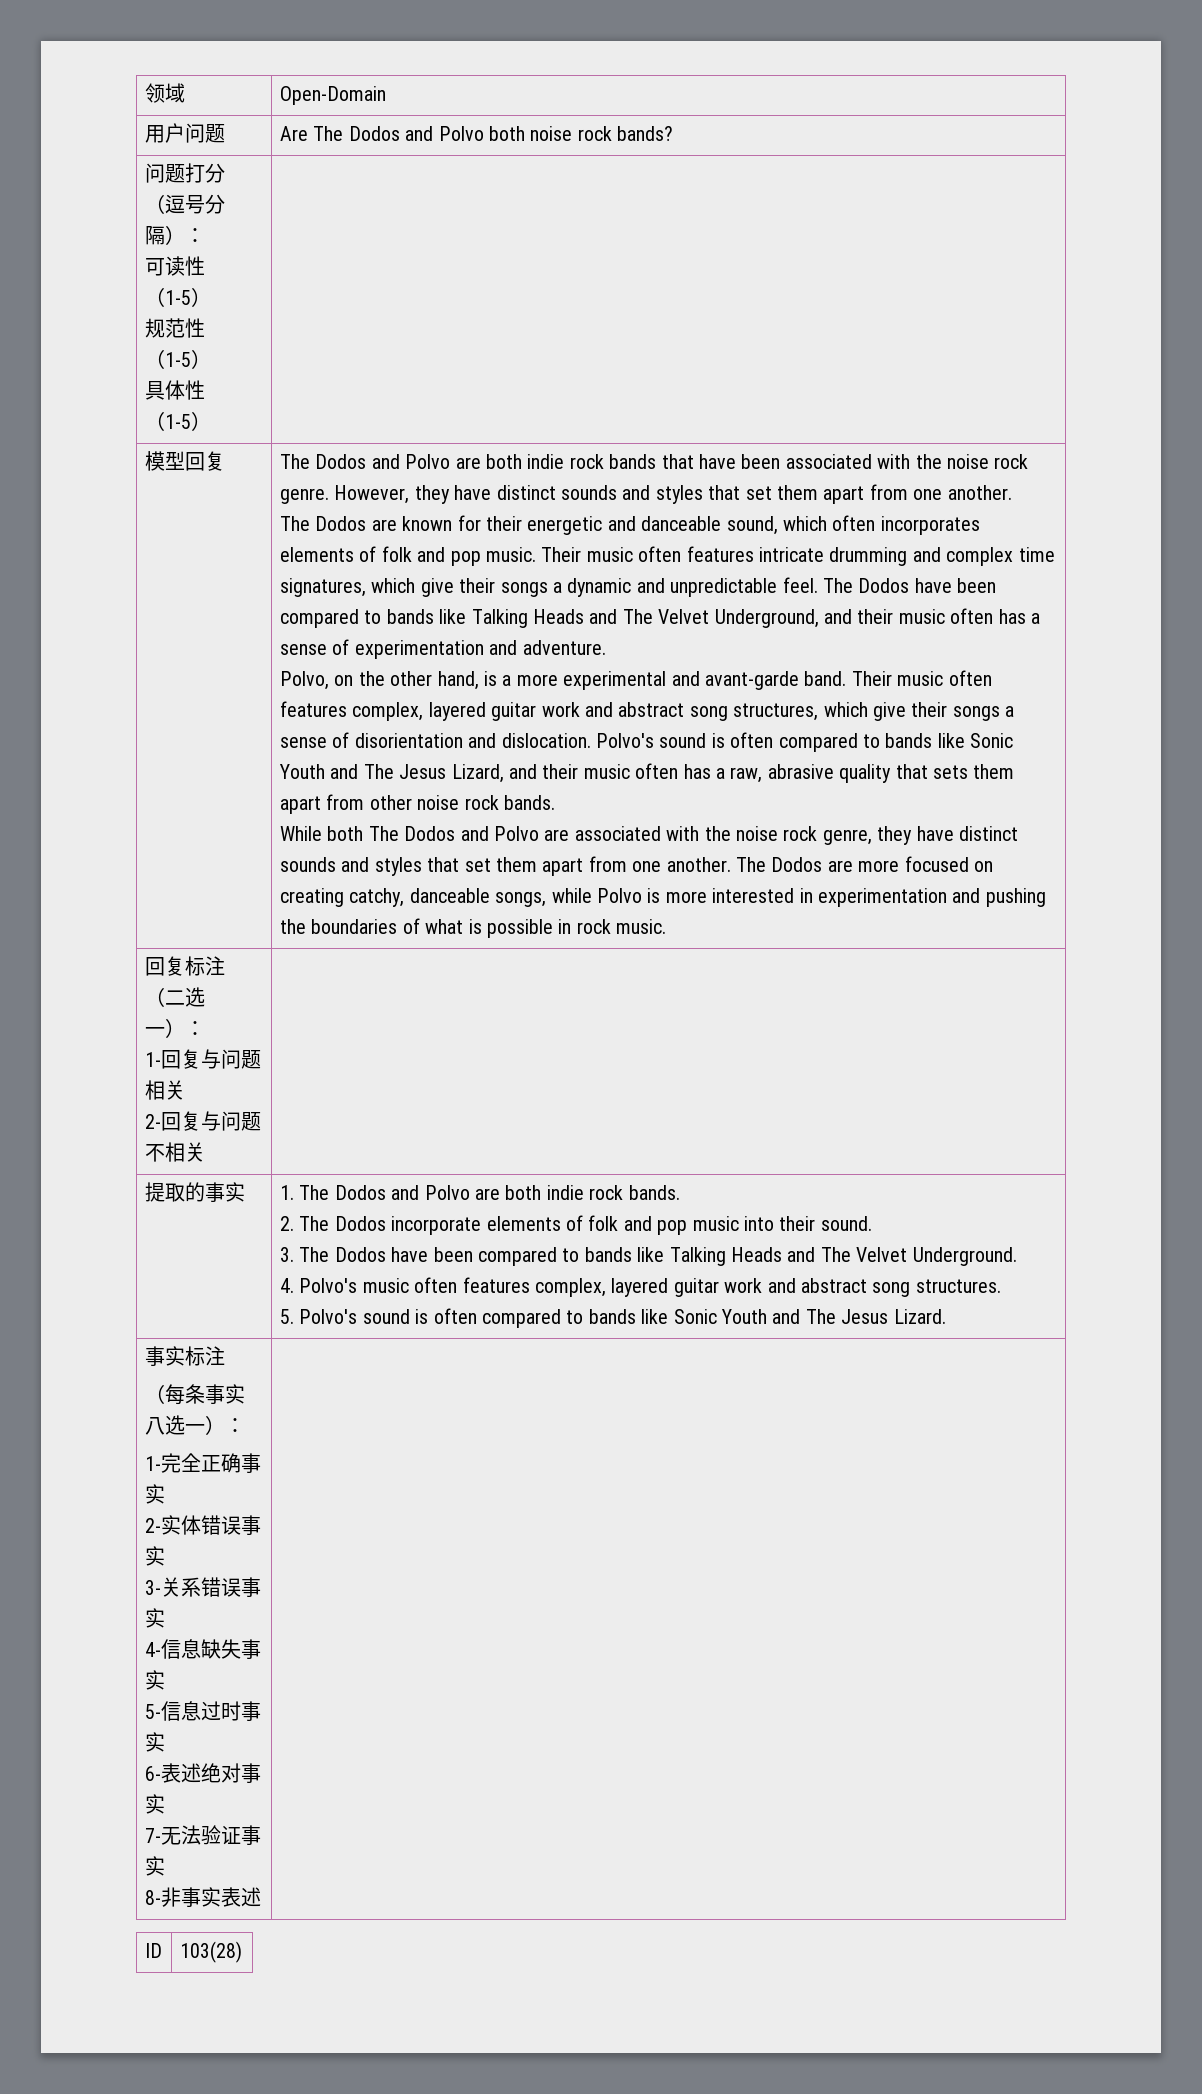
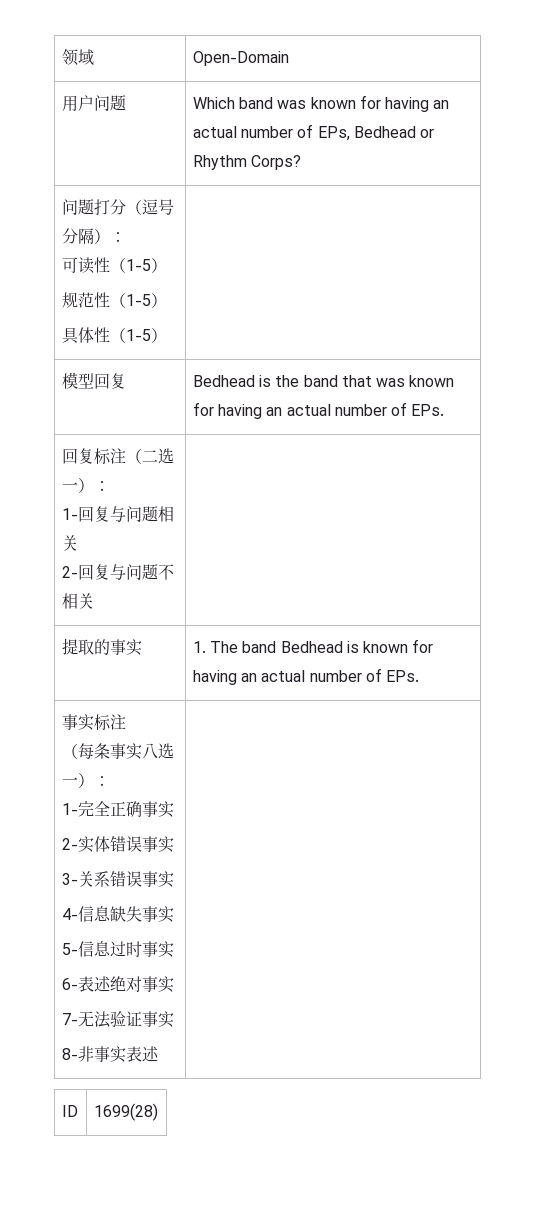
[279,126,674,141] Are The Dodos and Polvo both noise rock bands? -> [192,95,450,112] [192,124,435,141] [192,155,301,170] Which band was known for having an actual number of EPs, Bedhead or Rhythm Corps?
[279,454,1029,469] [279,484,1012,504] [279,515,980,535] [279,546,1055,566] [279,577,997,597] [279,608,1040,628] [279,639,606,659] [279,670,992,690] [279,701,1015,721] [279,732,1014,752] [278,763,1015,783] [279,794,555,814] [279,826,1018,845] [279,856,993,876] [279,888,1046,907] [279,918,667,938] The Dodos and Polvo are both indie rock bands that have been associated with the noise rock genre. However, they have distinct sounds and styles that set them apart from one another. // The Dodos are known for their energetic and danceable sound, which often incorporates elements of folk and pop music. Their music often features intricate drumming and complex time signatures, which give their songs a dynamic and unpredictable feel. The Dodos have been compared to bands like Talking Heads and The Velvet Underground, and their music often has a sense of experimentation and adventure. // Polvo, on the other hand, is a more experimental and avant-garde band. Their music often features complex, layered guitar work and abstract song structures, which give their songs a sense of disorientation and dislocation. Polvo's sound is often compared to bands like Sonic Youth and The Jesus Lizard, and their music often has a raw, abrasive quality that sets them apart from other noise rock bands. // While both The Dodos and Polvo are associated with the noise rock genre, they have distinct sounds and styles that set them apart from one another. The Dodos are more focused on creating catchy, danceable songs, while Polvo is more interested in experimentation and pushing the boundaries of what is possible in rock music. -> [192,375,455,387] [192,402,445,419] Bedhead is the band that was known for having an actual number of EPs.
[334,1185,680,1200] [279,1215,872,1235] [279,1247,1017,1266] [279,1277,1001,1297] [279,1308,946,1328] Dodos and Polvo are both indie rock bands. // 2. The Dodos incorporate elements of folk and pop music into their sound. // 3. The Dodos have been compared to bands like Talking Heads and The Velvet Underground. // 4. Polvo's music often features complex, layered guitar work and abstract song structures. // 5. Polvo's sound is often compared to bands like Sonic Youth and The Jesus Lizard. -> [242,639,434,653] [192,668,420,685] band Bedhead is known for having an actual number of EPs.
[179,1941,242,1963] 103(28) -> [93,1103,158,1121] 1699(28)

